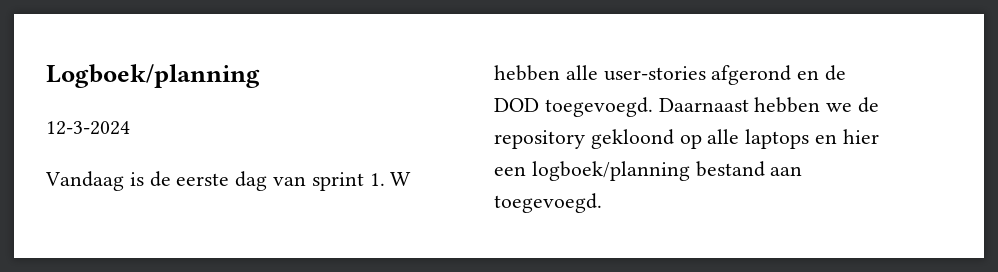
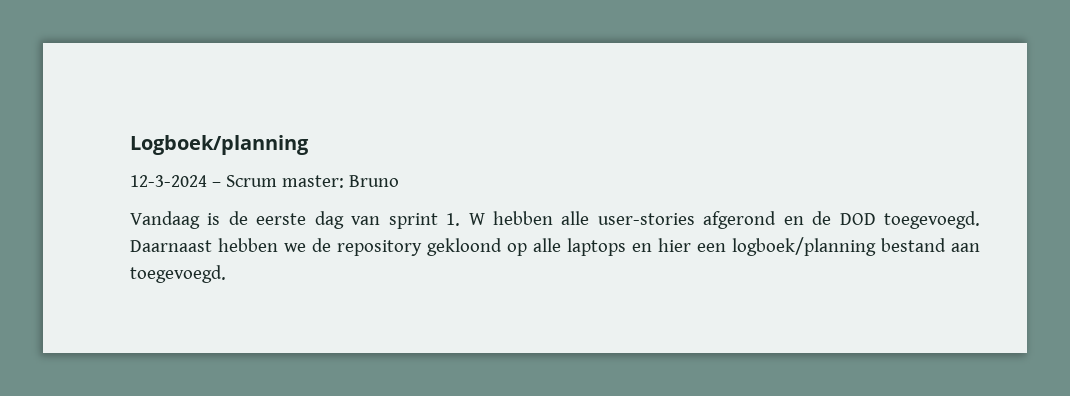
(130, 128) none -> [211,175,399,188] – Scrum master: Bruno

